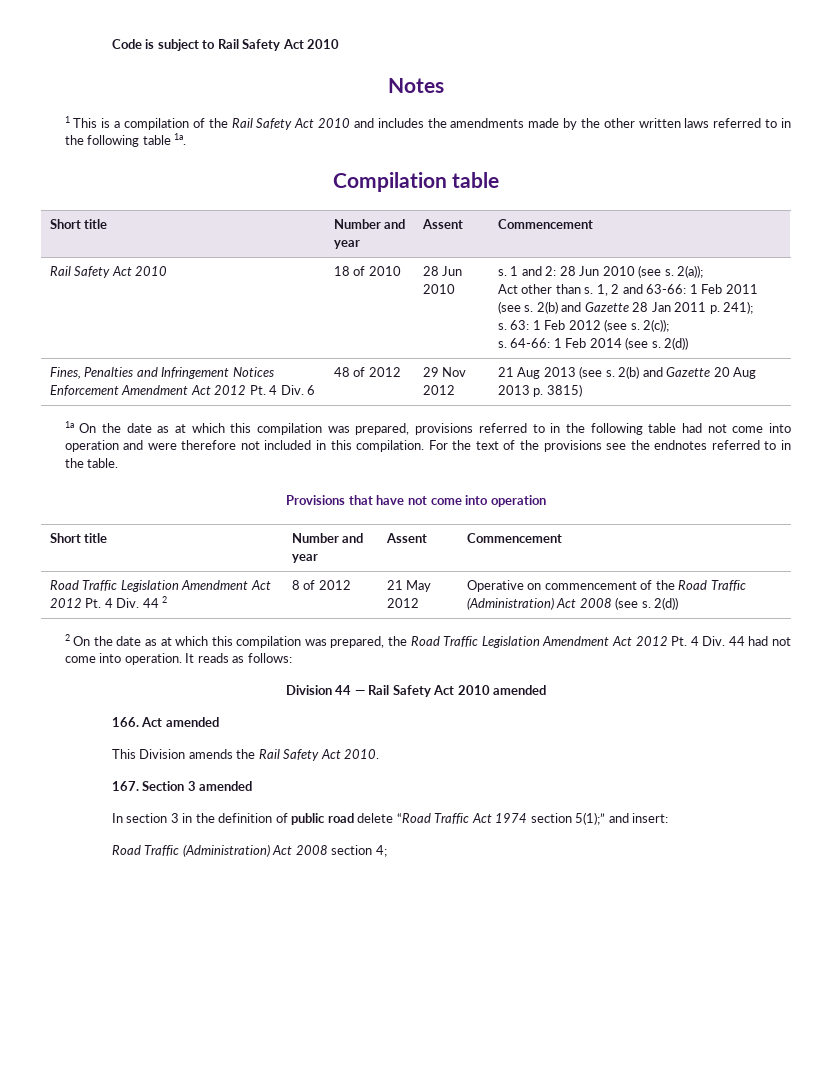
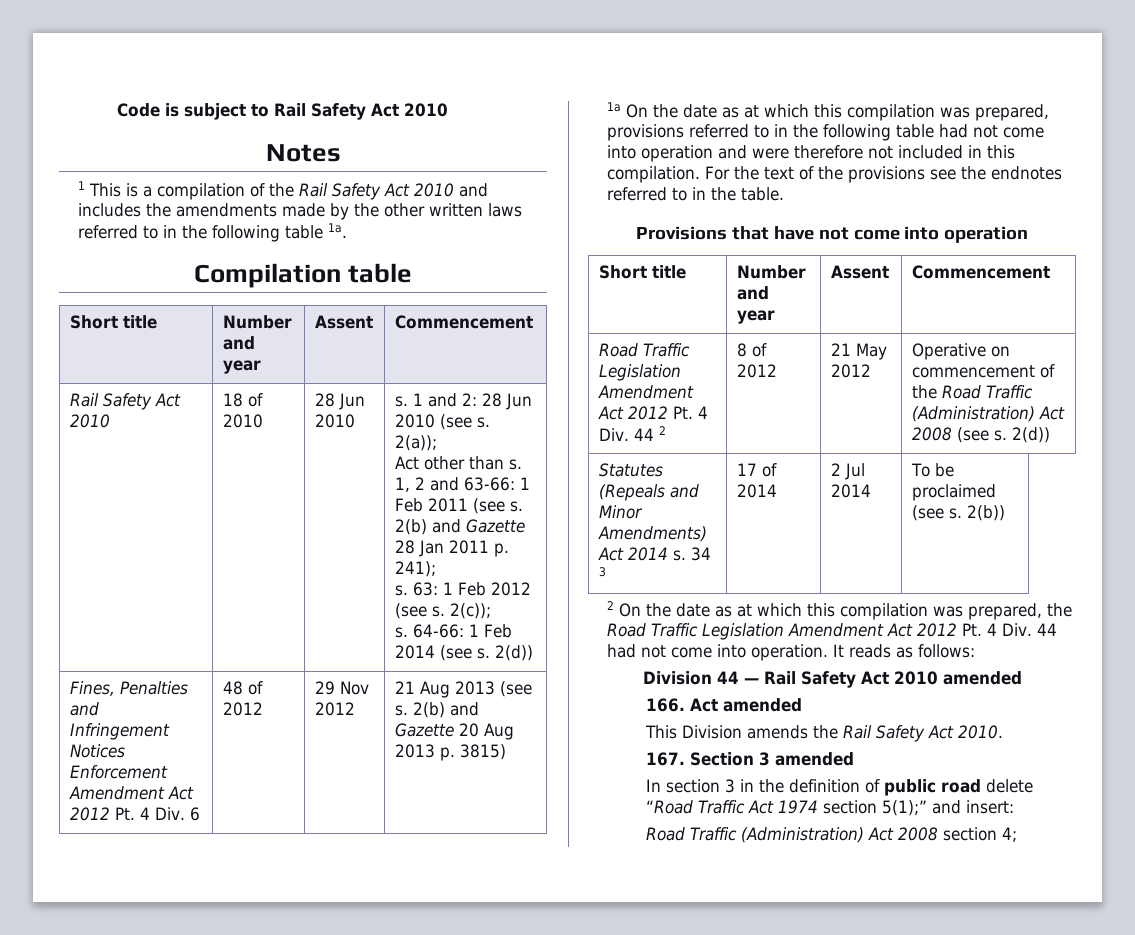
(679, 603) none -> [598,463,663,477] [598,484,699,501] [598,505,643,519] [597,526,707,542] [597,547,711,561] [598,567,606,577] [736,463,777,477] [736,484,777,498] [830,463,865,480] [830,484,871,498] [910,463,954,477] [911,484,996,501] [911,505,1005,521] // Statutes (Repeals and Minor Amendments) Act 2014 s. 34 3 | 17 of 2014 | 2 Jul 2014 | To be proclaimed (see s. 2(b))

